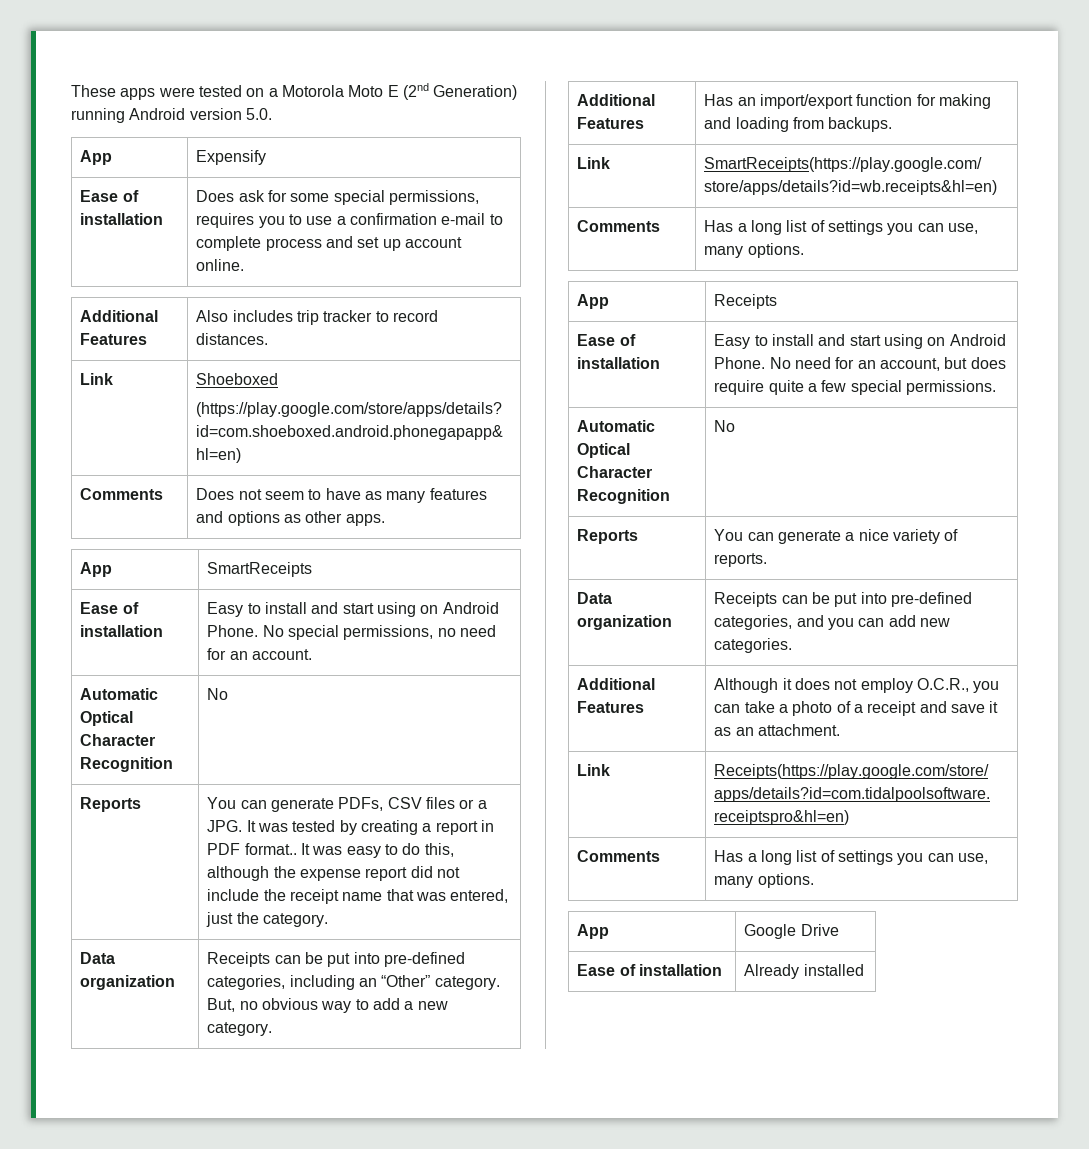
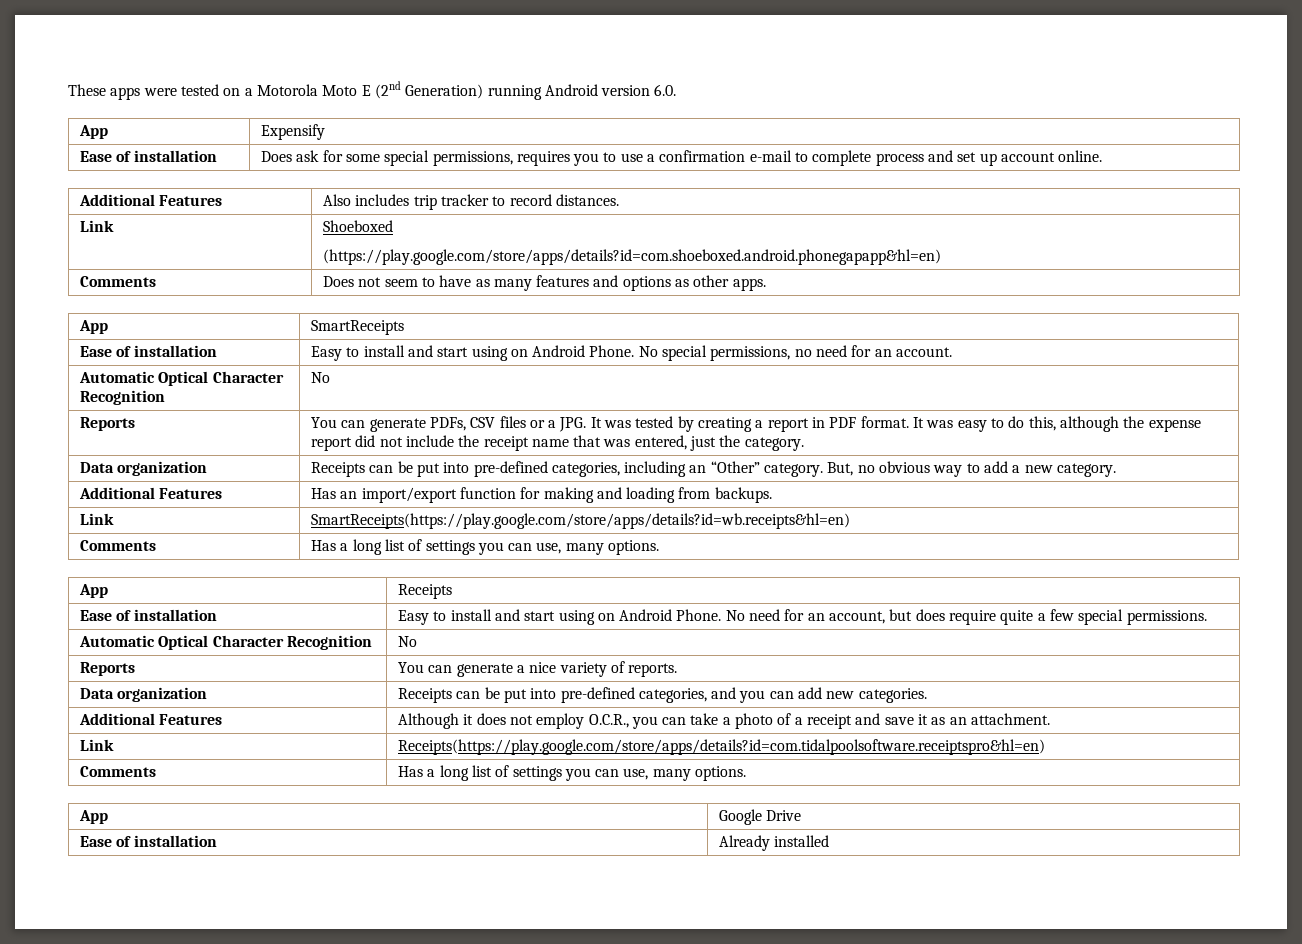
[245,108,272,120] 5.0. -> [654,84,677,96] 6.0.
[244,843,297,855] format.. -> [860,416,909,428] format.

